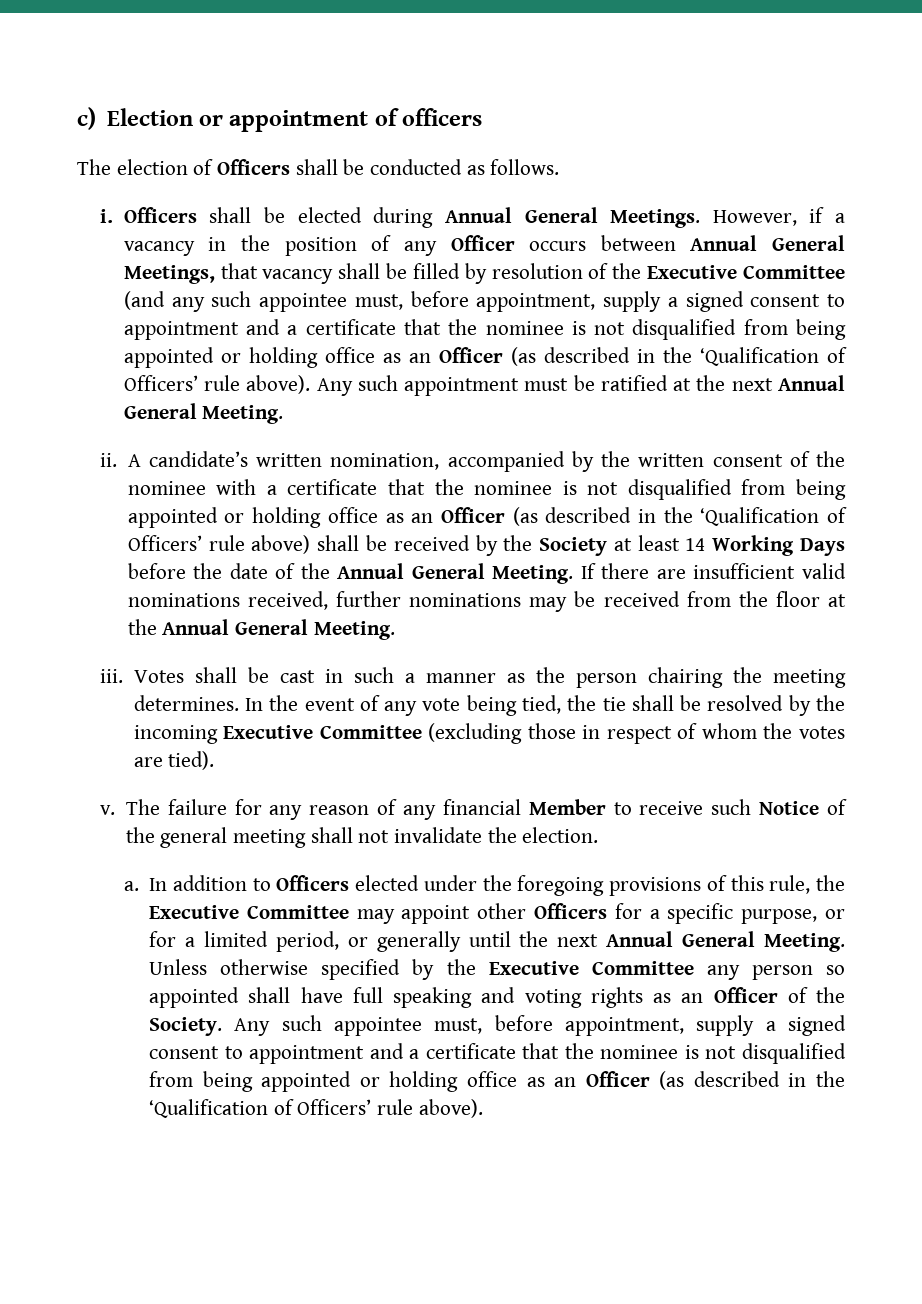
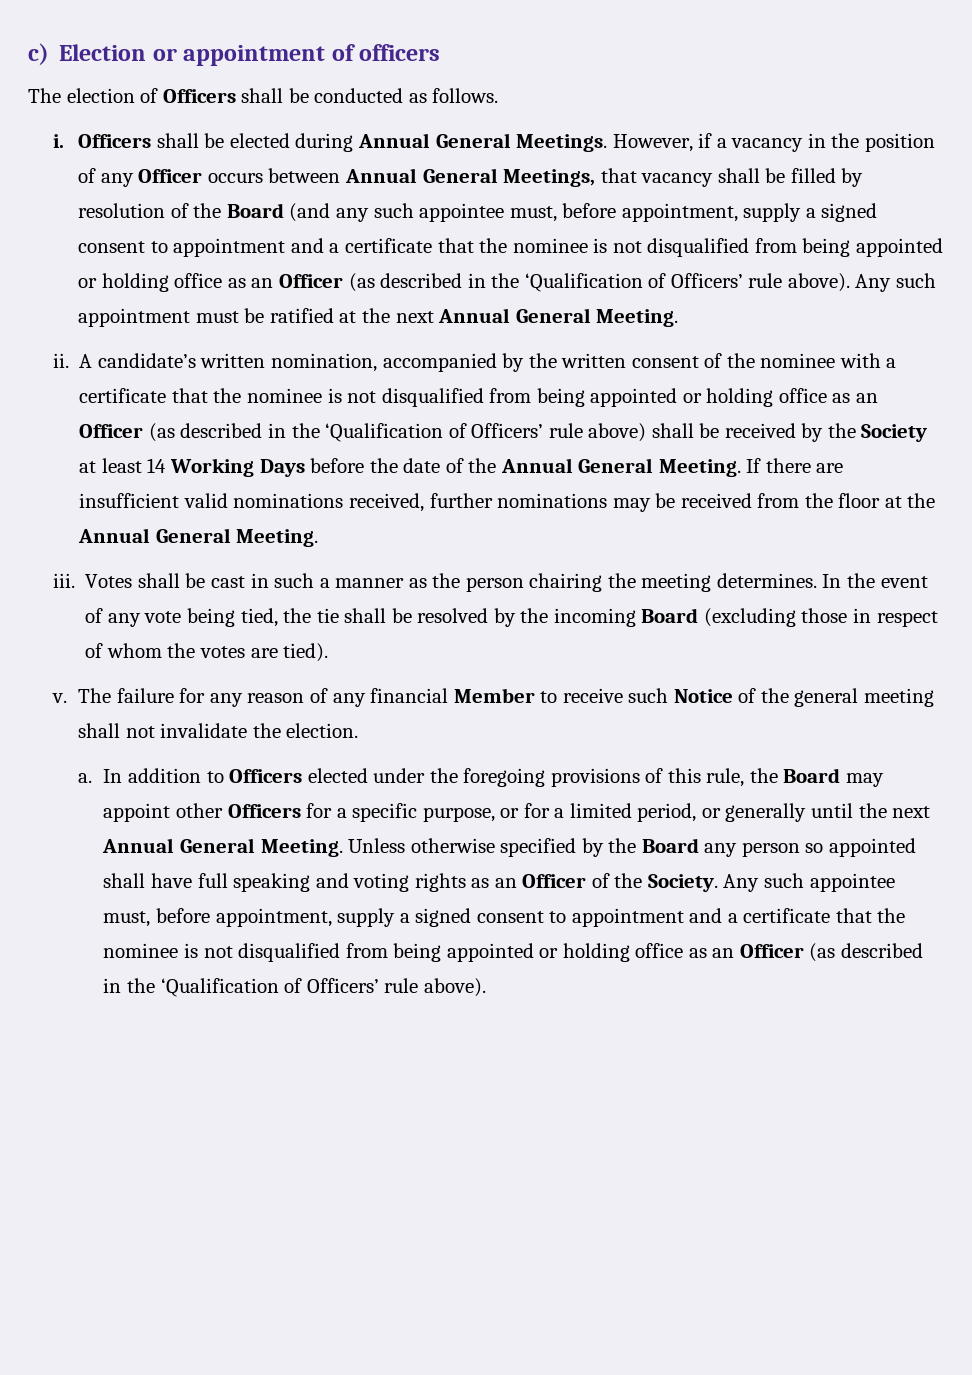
[647,265,846,279] Executive Committee -> [226,203,284,218] Board
[223,725,422,739] Executive Committee -> [641,608,699,623] Board
[149,905,349,919] Executive Committee -> [783,768,841,783] Board
[488,961,694,975] Executive Committee -> [641,838,699,853] Board

